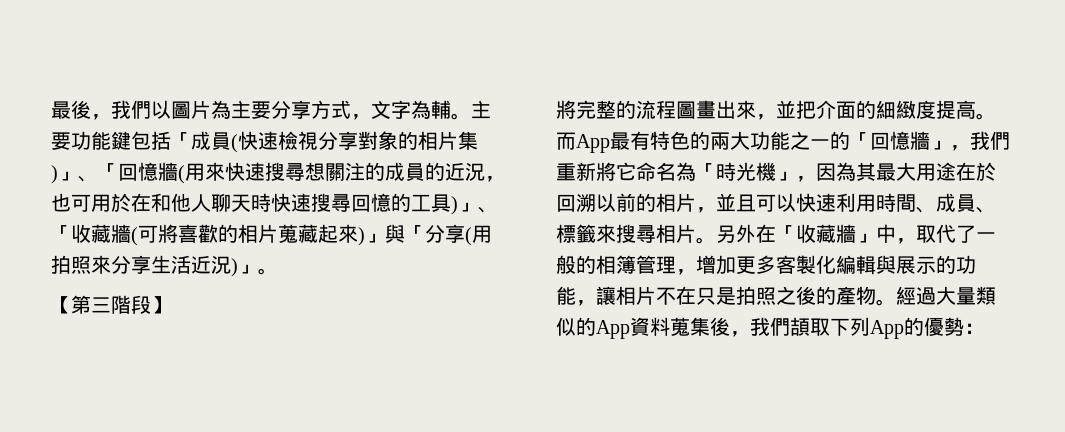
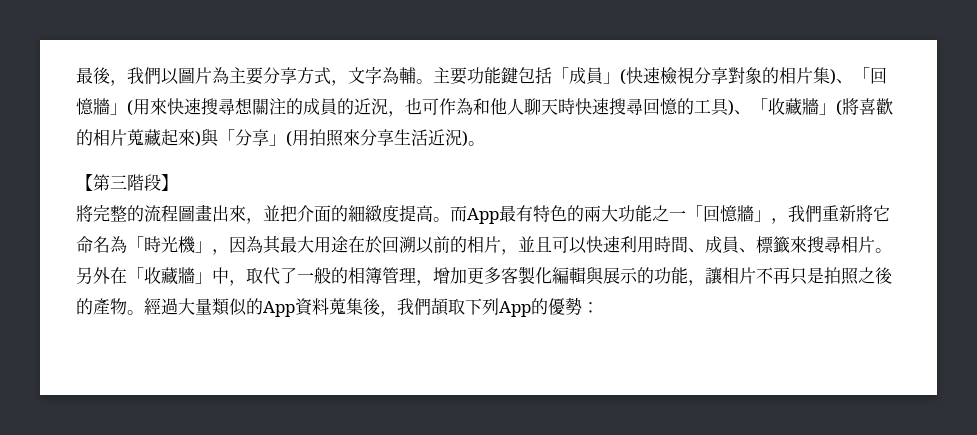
(231, 141) none -> [603,72,620,84] 」
[58,171,78,181] 」 -> (836, 77) none
(178, 171) none -> [110,103,127,115] 」
[91,193,151,212] 用於在 -> [439,98,473,115] 作為
[458,202,478,212] 」 -> (734, 108) none
[131,225,158,246] (可 -> [819,100,842,116] 」(
[365,233,385,243] 」 -> (201, 139) none
(465, 233) none -> [269,134,286,146] 」
[238,264,258,274] 」 -> (468, 139) none
[830,131,850,150] 的 -> (686, 215) none
[676,286,696,305] 在 -> [773,267,790,284] 再

